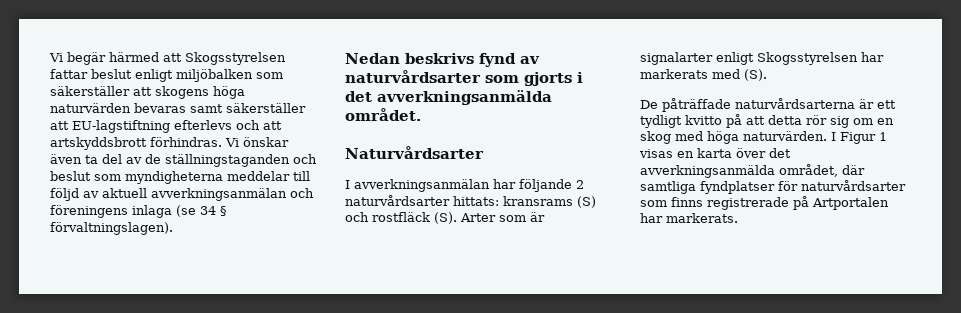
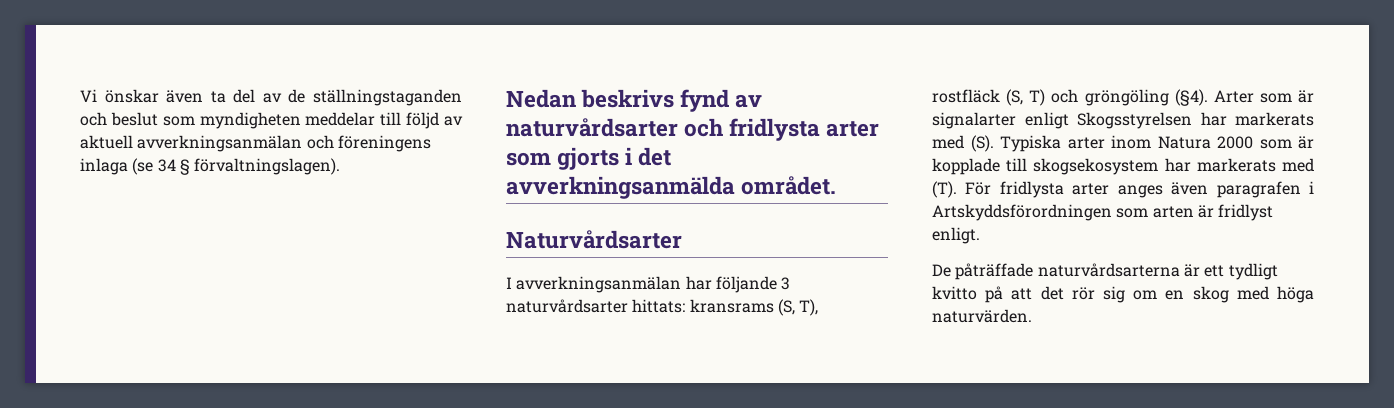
[49,52,286,65] [50,69,283,82] [50,86,245,99] [50,103,306,113] [50,120,282,133] [50,137,239,150] Vi begär härmed att Skogsstyrelsen fattar beslut enligt miljöbalken som säkerställer att skogens höga naturvärden bevaras samt säkerställer att EU-lagstiftning efterlevs och att artskyddsbrott förhindras. Vi -> [80,89,97,102] Vi
[125,171,223,184] myndigheterna -> [199,112,301,129] myndigheten
(481, 76) none -> [684,118,880,141] och fridlysta arter
[576,180,584,189] 2 -> [781,277,791,290] 3
[577,196,596,208] [345,212,457,224] (S) och rostfläck (S). -> [777,299,819,316] [932,89,1208,106] (S, T), rostfläck (S, T) och gröngöling (§4).
(767, 75) none -> [1000,135,1314,152] [932,158,1314,175] [932,181,1314,198] [932,204,1274,221] [932,227,980,244] Typiska arter inom Natura 2000 som är kopplade till skogsekosystem har markerats med (T). För fridlysta arter anges även paragrafen i Artskyddsförordningen som arten är fridlyst enligt.
[768,115,802,125] detta -> [1040,286,1064,300] det
[831,132,887,144] [639,148,791,158] [640,164,865,178] [640,180,906,194] [640,196,889,210] [640,213,738,223] I Figur 1 visas en karta över det avverkningsanmälda området, där samtliga fyndplatser för naturvårdsarter som finns registrerade på Artportalen har markerats. -> (1032, 316) none

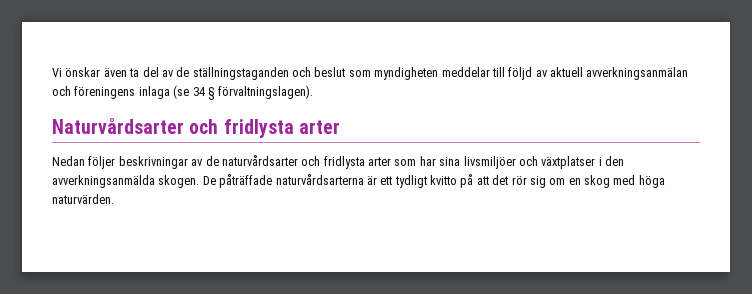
[506,89,763,112] Nedan beskrivs fynd av -> [52,118,340,138] [52,156,219,169] Naturvårdsarter och fridlysta arter // Nedan följer beskrivningar av de
[557,147,672,170] [506,176,837,199] [506,230,682,249] [506,276,791,293] [506,299,819,316] [932,89,1314,106] [932,112,1314,129] [932,135,1314,152] [932,158,1314,175] [932,181,1314,198] [932,204,1274,221] [932,227,980,244] gjorts i det avverkningsanmälda området. // Naturvårdsarter // I avverkningsanmälan har följande 3 naturvårdsarter hittats: kransrams (S, T), rostfläck (S, T) och gröngöling (§4). Arter som är signalarter enligt Skogsstyrelsen har markerats med (S). Typiska arter inom Natura 2000 som är kopplade till skogsekosystem har markerats med (T). För fridlysta arter anges även paragrafen i Artskyddsförordningen som arten är fridlyst enligt. // -> [419,156,624,169] [52,175,200,188] har sina livsmiljöer och växtplatser i den avverkningsanmälda skogen.

